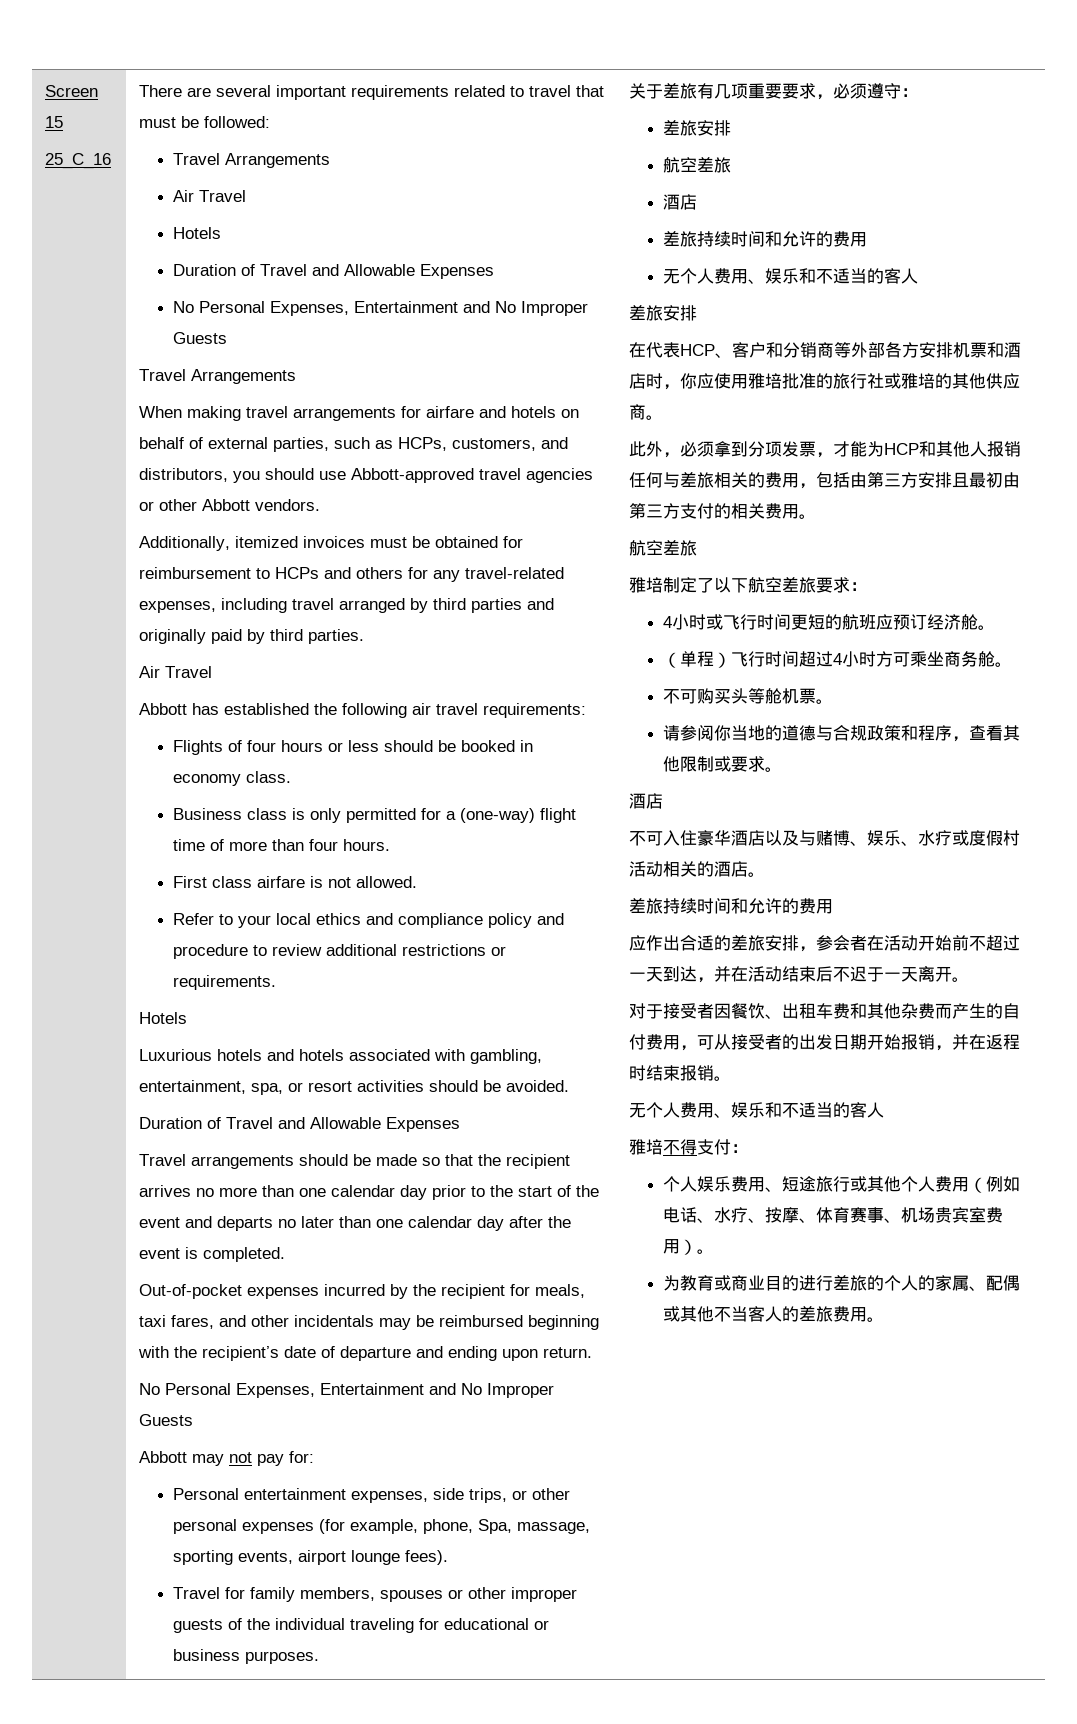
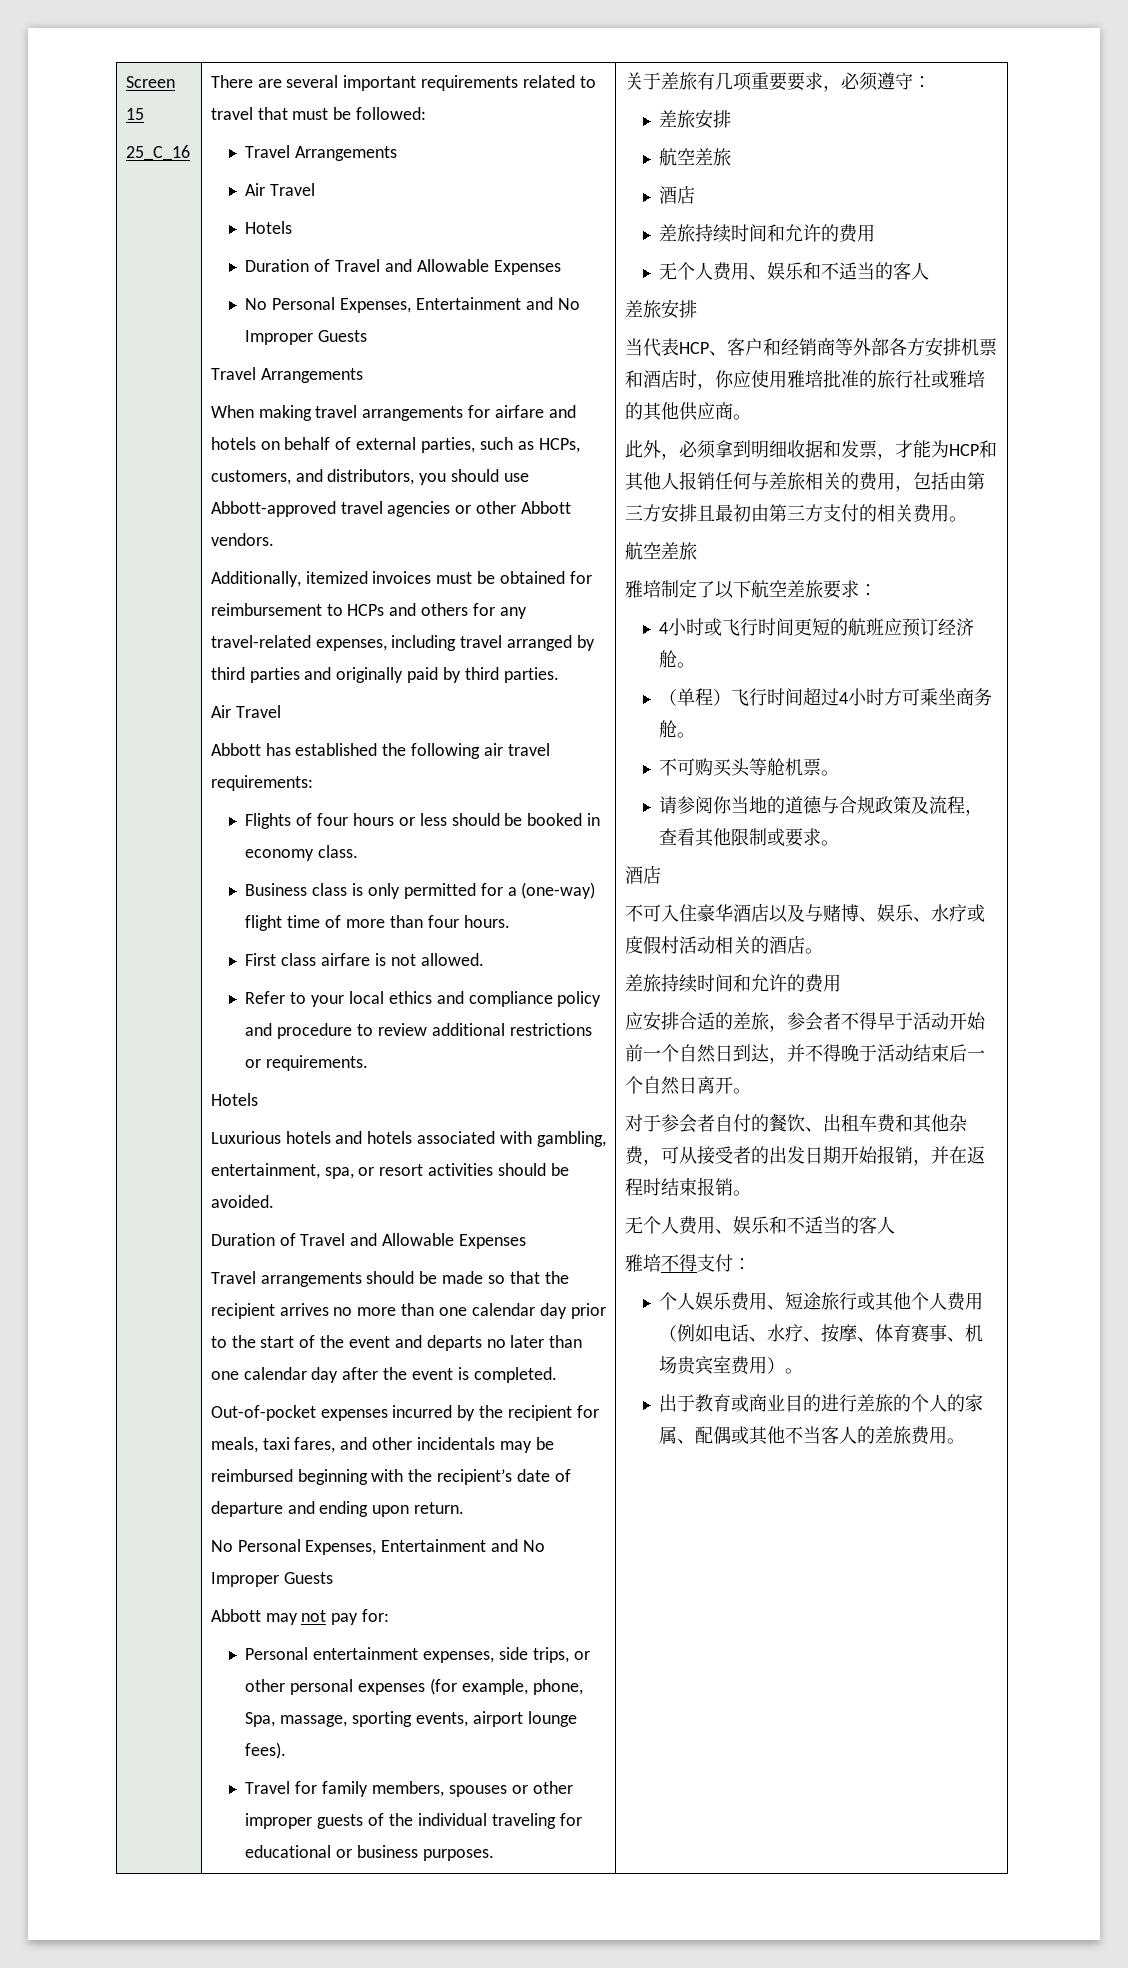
[628,342,646,358] 在 -> [624,338,643,356] 当
[782,342,800,358] 分 -> [780,338,799,355] 经
[747,441,782,457] 分项 -> [750,440,841,458] 明细收据和
[901,725,953,741] 和程序 -> [911,796,966,814] 及流程
[645,935,680,951] 作出 -> [642,1011,679,1031] 安排
[764,935,799,951] 安排 -> (769, 1021) none
[866,935,884,951] 在 -> [840,1012,913,1030] 不得早于
[968,935,1020,951] [628,966,918,983] 不超过一天到达，并在活动结束后不迟于一天 -> [642,1044,985,1064] [624,1076,697,1095] 一个自然日到达，并不得晚于活动结束后一个自然日
[662,1003,731,1019] 接受者因 -> [660,1114,769,1133] 参会者自付的
[934,1003,1020,1019] [628,1034,680,1050] 而产生的自付费用 -> (644, 1155) none
[663,1275,681,1291] 为 -> [659,1394,696,1412] 出于

